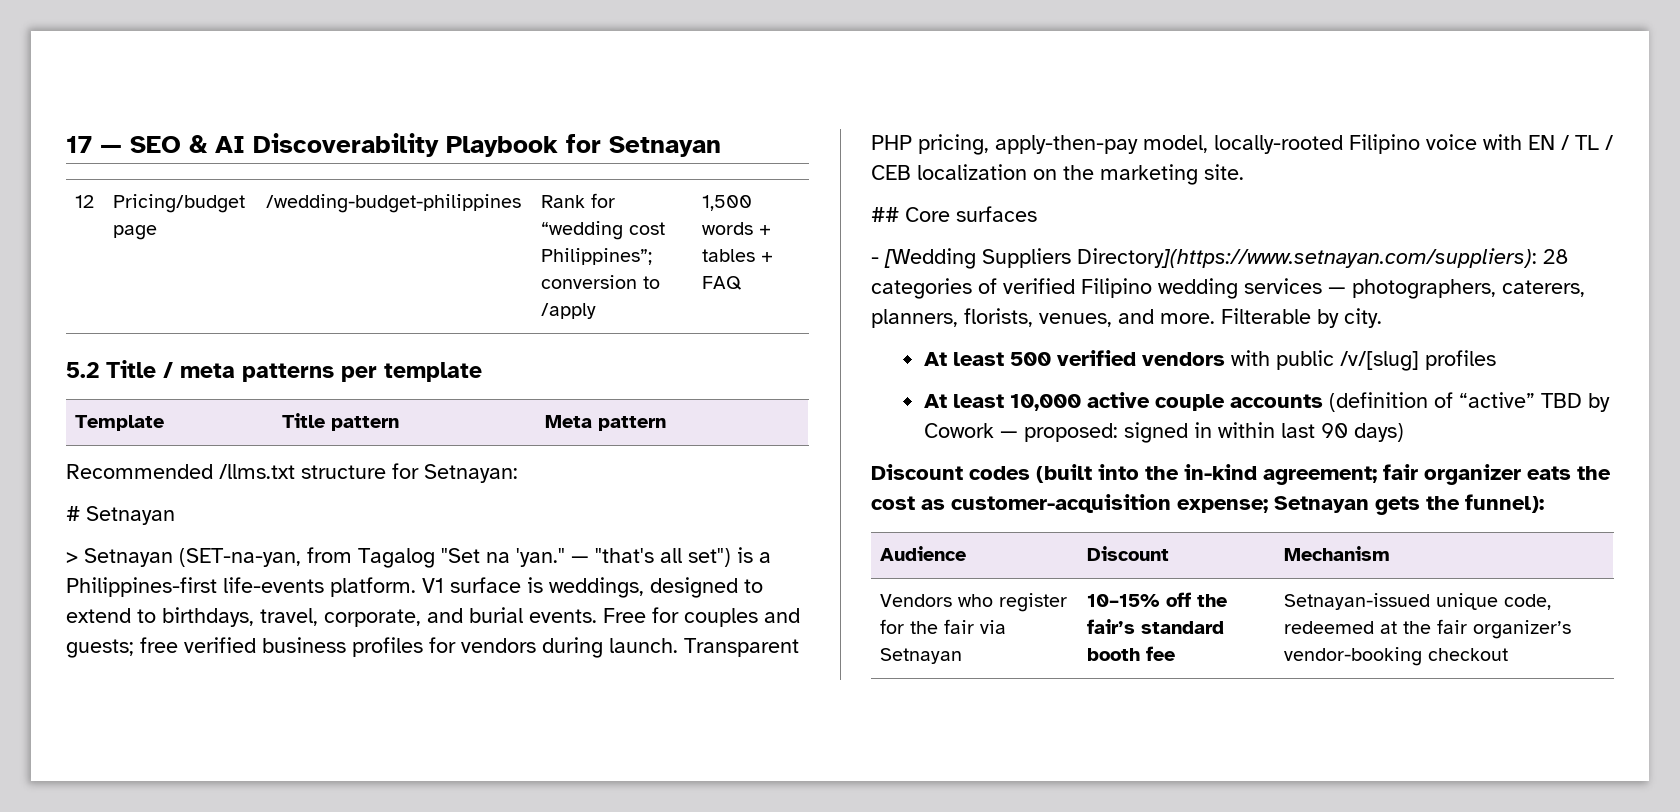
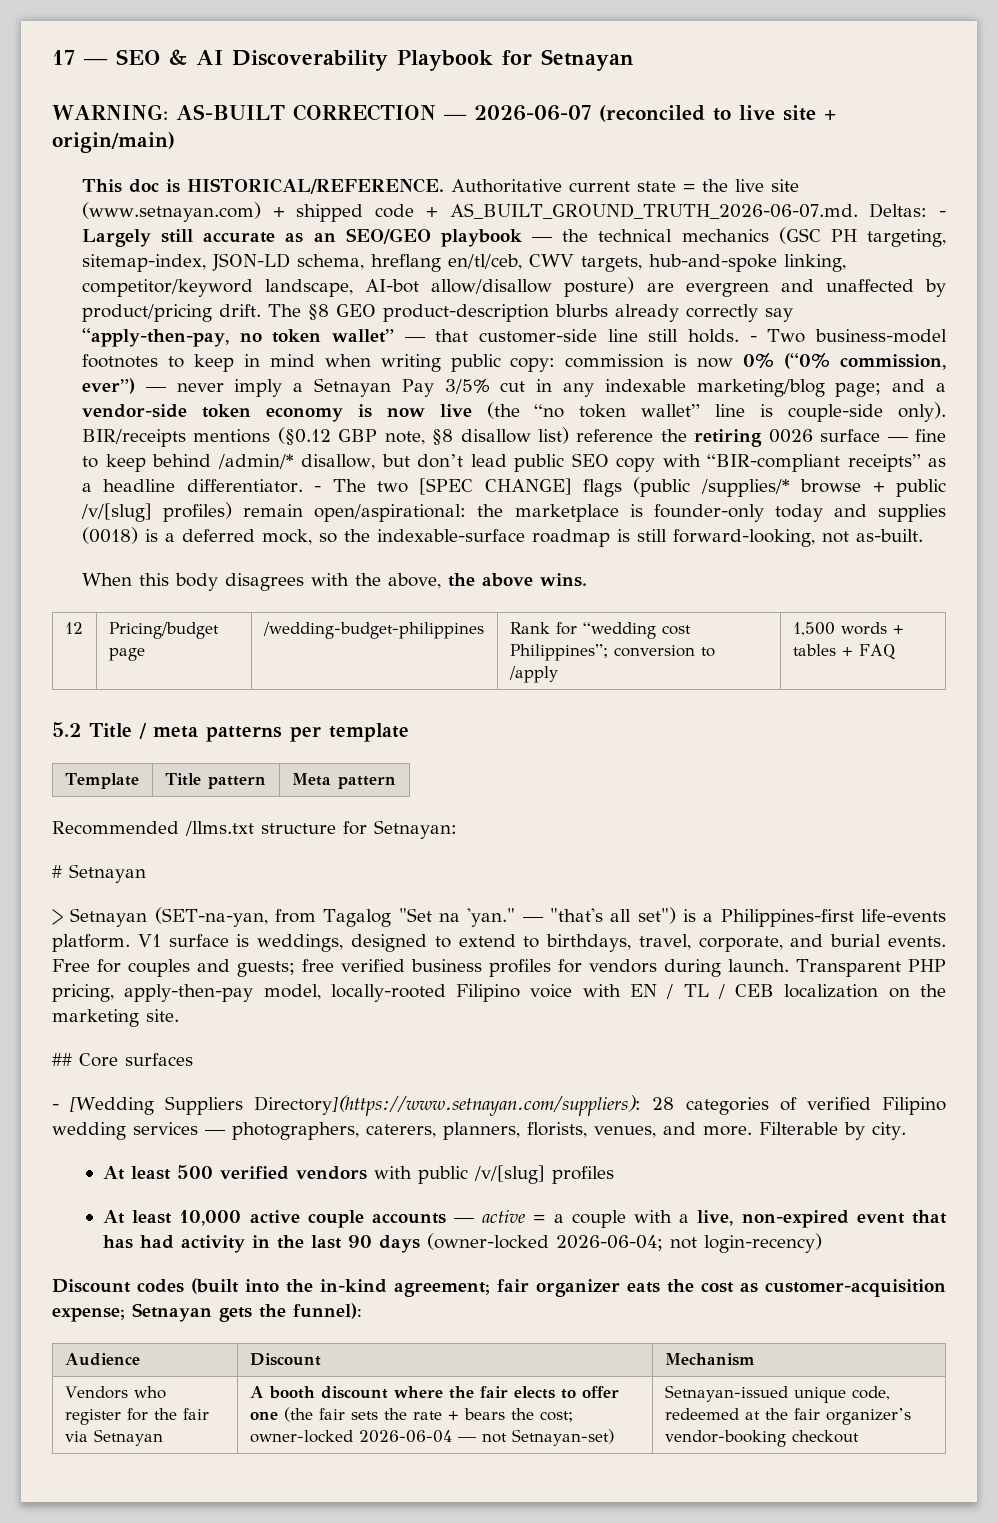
(721, 146) none -> [52,104,836,122] [52,132,175,153] [82,178,800,194] [82,202,946,222] [82,227,947,247] [82,253,847,272] [82,277,946,297] [82,304,794,322] [82,328,948,347] [82,353,946,372] [82,378,946,397] [82,402,946,422] [82,427,946,447] [82,453,946,472] [82,477,947,497] [81,502,946,522] [82,527,924,547] [82,573,588,591] // WARNING: AS-BUILT CORRECTION — 2026-06-07 (reconciled to live site + origin/main) // This doc is HISTORICAL/REFERENCE. Authoritative current state = the live site (www.setnayan.com) + shipped code + AS_BUILT_GROUND_TRUTH_2026-06-07.md. Deltas: - Largely still accurate as an SEO/GEO playbook — the technical mechanics (GSC PH targeting, sitemap-index, JSON-LD schema, hreflang en/tl/ceb, CWV targets, hub-and-spoke linking, competitor/keyword landscape, AI-bot allow/disallow posture) are evergreen and unaffected by product/pricing drift. The §8 GEO product-description blurbs already correctly say “apply-then-pay, no token wallet” — that customer-side line still holds. - Two business-model footnotes to keep in mind when writing public copy: commission is now 0% (“0% commission, ever”) — never imply a Setnayan Pay 3/5% cut in any indexable marketing/blog page; and a vendor-side token economy is now live (the “no token wallet” line is couple-side only). BIR/receipts mentions (§0.12 GBP note, §8 disallow list) reference the retiring 0026 surface — fine to keep behind /admin/* disallow, but don’t lead public SEO copy with “BIR-compliant receipts” as a headline differentiator. - The two [SPEC CHANGE] flags (public /supplies/* browse + public /v/[slug] profiles) remain open/aspirational: the marketplace is founder-only today and supplies (0018) is a deferred mock, so the indexable-surface roadmap is still forward-looking, not as-built. // When this body disagrees with the above, the above wins.
[1329,392,1611,412] [924,422,1405,443] (definition of “active” TBD by Cowork — proposed: signed in within last 90 days) -> [454,1210,947,1228] [102,1233,822,1253] — active = a couple with a live, non-expired event that has had activity in the last 90 days (owner-locked 2026-06-04; not login-recency)
[1087,592,1228,607] [1087,619,1225,634] [1087,646,1176,661] 10–15% off the fair’s standard booth fee -> [249,1386,619,1399] [249,1407,573,1422] [249,1429,614,1446] A booth discount where the fair elects to offer one (the fair sets the rate + bears the cost; owner-locked 2026-06-04 — not Setnayan-set)

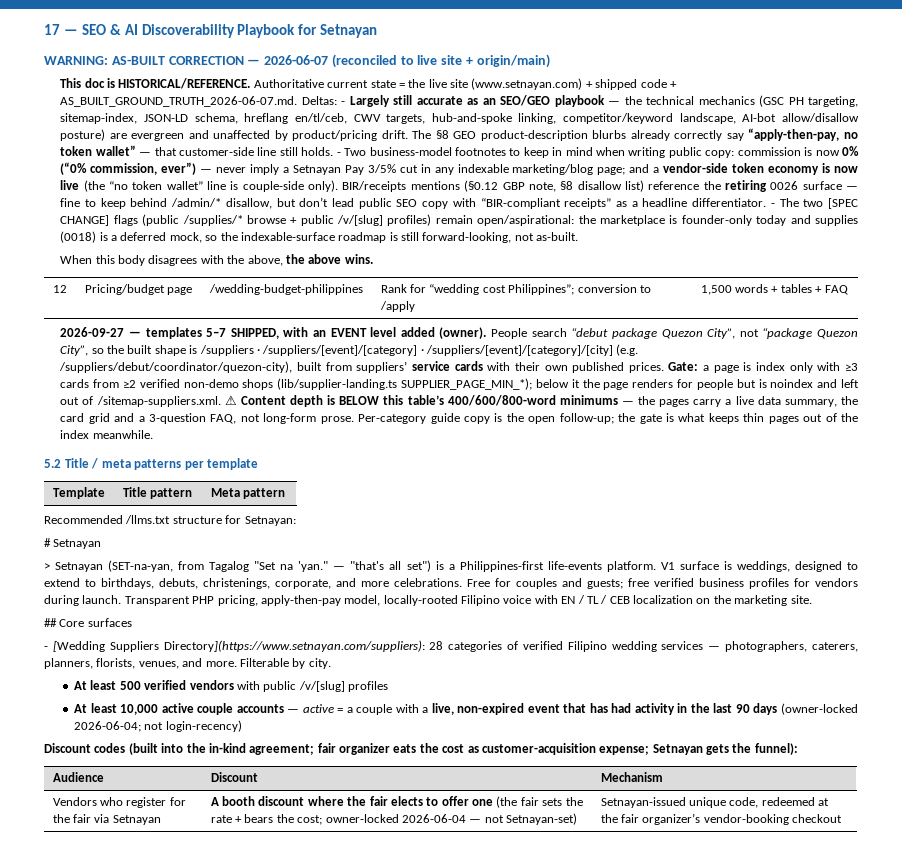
(896, 651) none -> [60,327,859,339] [60,344,639,356] [59,361,859,373] [60,378,860,390] [60,395,858,407] [60,413,858,424] [60,430,153,439] // 2026-09-27 — templates 5–7 SHIPPED, with an EVENT level added (owner). People search “debut package Quezon City”, not “package Quezon City”, so the built shape is /suppliers · /suppliers/[event]/[category] · /suppliers/[event]/[category]/[city] (e.g. /suppliers/debut/coordinator/quezon-city), built from suppliers’ service cards with their own published prices. Gate: a page is index only with ≥3 cards from ≥2 verified non-demo shops (lib/supplier-landing.ts SUPPLIER_PAGE_MIN_*); below it the page renders for people but is noindex and left out of /sitemap-suppliers.xml. ⚠ Content depth is BELOW this table’s 400/600/800-word minimums — the pages carry a live data summary, the card grid and a 3-question FAQ, not long-form prose. Per-category guide copy is the open follow-up; the gate is what keeps thin pages out of the index meanwhile.
[638,934,947,952] travel, corporate, and burial events. -> [159,578,462,589] debuts, christenings, corporate, and more celebrations.

